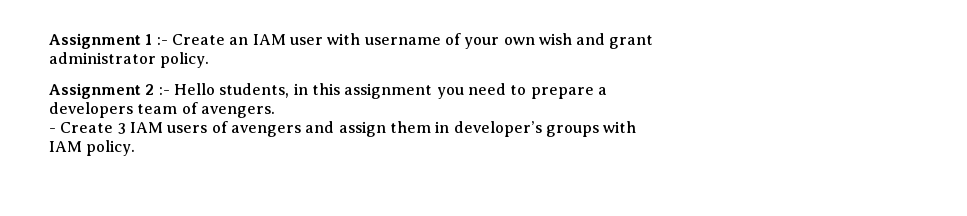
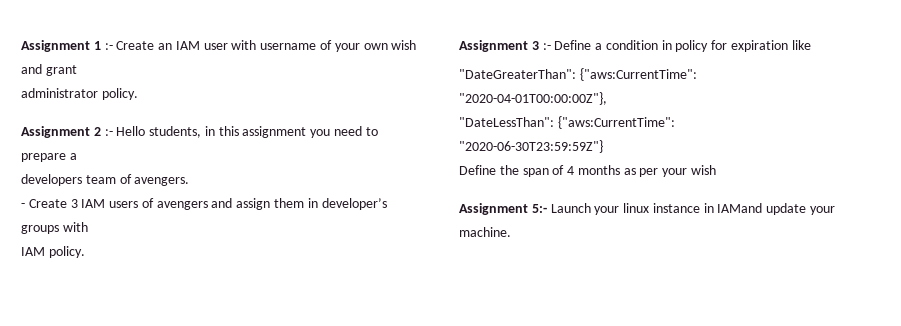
(136, 148) none -> [459,40,811,52] [459,68,697,81] [459,92,607,105] [459,116,675,129] [459,140,603,153] [459,165,717,177] [459,203,836,215] [459,227,511,237] // Assignment 3 :- Define a condition in policy for expiration like // "DateGreaterThan": {"aws:CurrentTime": // "2020-04-01T00:00:00Z"}, // "DateLessThan": {"aws:CurrentTime": // "2020-06-30T23:59:59Z"} // Define the span of 4 months as per your wish // Assignment 5:- Launch your linux instance in IAMand update your machine.

